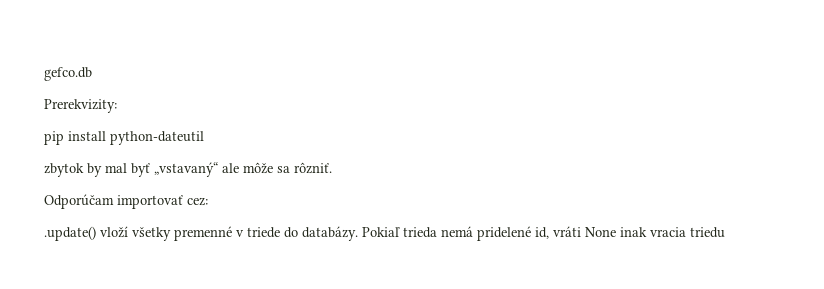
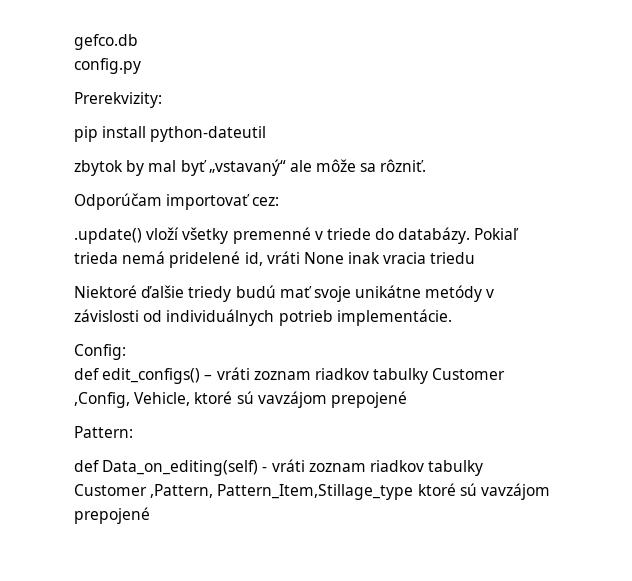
(92, 74) none -> [74,58,141,74] // config.py
(725, 232) none -> [74,285,495,302] [74,309,452,326] [74,344,126,360] [74,367,506,384] [74,391,407,408] [74,426,133,438] [74,459,484,476] [74,483,550,500] [74,507,150,524] // Niektoré ďalšie triedy budú mať svoje unikátne metódy v závislosti od individuálnych potrieb implementácie. // Config: // def edit_configs() – vráti zoznam riadkov tabulky Customer ,Config, Vehicle, ktoré sú vavzájom prepojené // Pattern: // def Data_on_editing(self) - vráti zoznam riadkov tabulky Customer ,Pattern, Pattern_Item,Stillage_type ktoré sú vavzájom prepojené

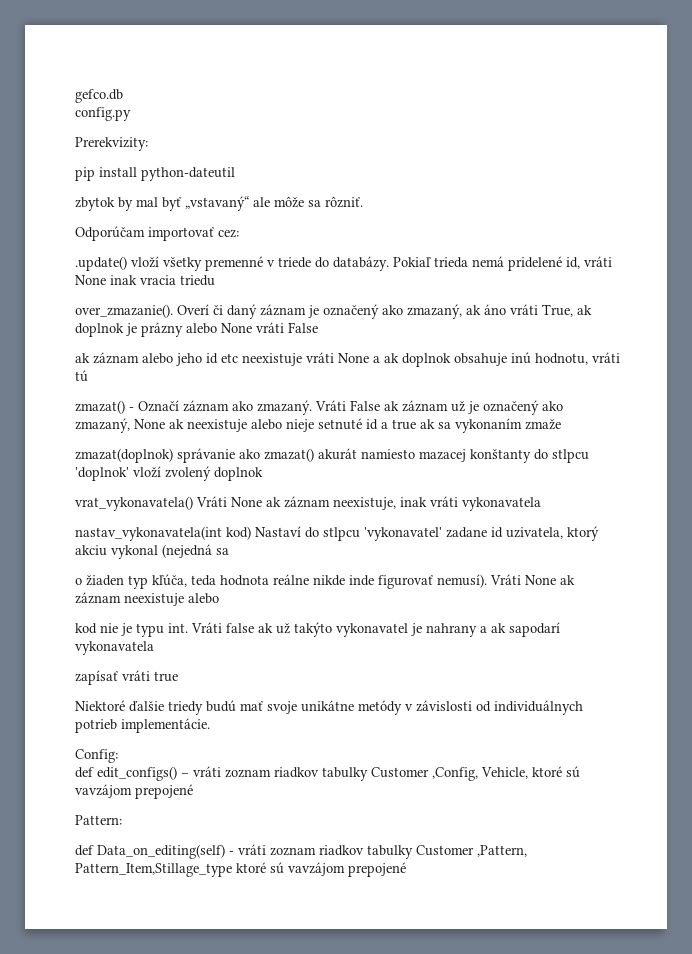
(476, 258) none -> [75,304,592,319] [75,322,318,337] [75,352,620,367] [75,370,88,382] [75,400,563,415] [75,418,561,433] [75,448,589,463] [75,466,263,481] [75,496,541,511] [75,526,599,541] [75,544,229,559] [75,574,575,589] [75,592,219,606] [75,622,560,637] [75,641,154,655] [75,670,178,685] // over_zmazanie(). Overí či daný záznam je označený ako zmazaný, ak áno vráti True, ak doplnok je prázny alebo None vráti False // ak záznam alebo jeho id etc neexistuje vráti None a ak doplnok obsahuje inú hodnotu, vráti tú // zmazat() - Označí záznam ako zmazaný. Vráti False ak záznam už je označený ako zmazaný, None ak neexistuje alebo nieje setnuté id a true ak sa vykonaním zmaže // zmazat(doplnok) správanie ako zmazat() akurát namiesto mazacej konštanty do stlpcu 'doplnok' vloží zvolený doplnok // vrat_vykonavatela() Vráti None ak záznam neexistuje, inak vráti vykonavatela // nastav_vykonavatela(int kod) Nastaví do stlpcu 'vykonavatel' zadane id uzivatela, ktorý akciu vykonal (nejedná sa // o žiaden typ kľúča, teda hodnota reálne nikde inde figurovať nemusí). Vráti None ak záznam neexistuje alebo // kod nie je typu int. Vráti false ak už takýto vykonavatel je nahrany a ak sapodarí vykonavatela // zapísať vráti true

